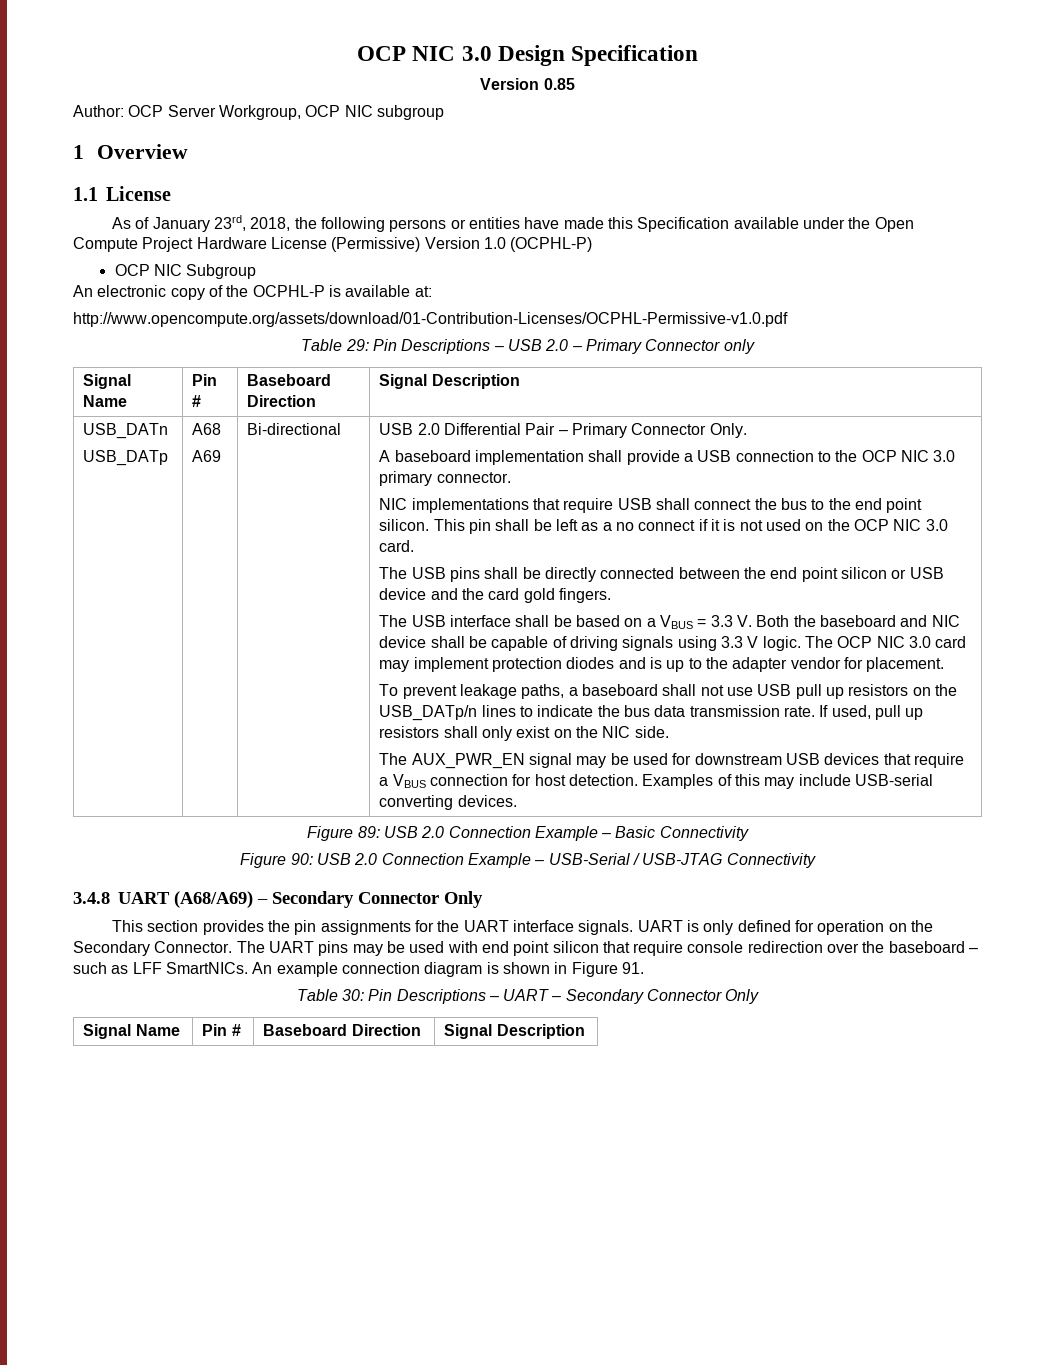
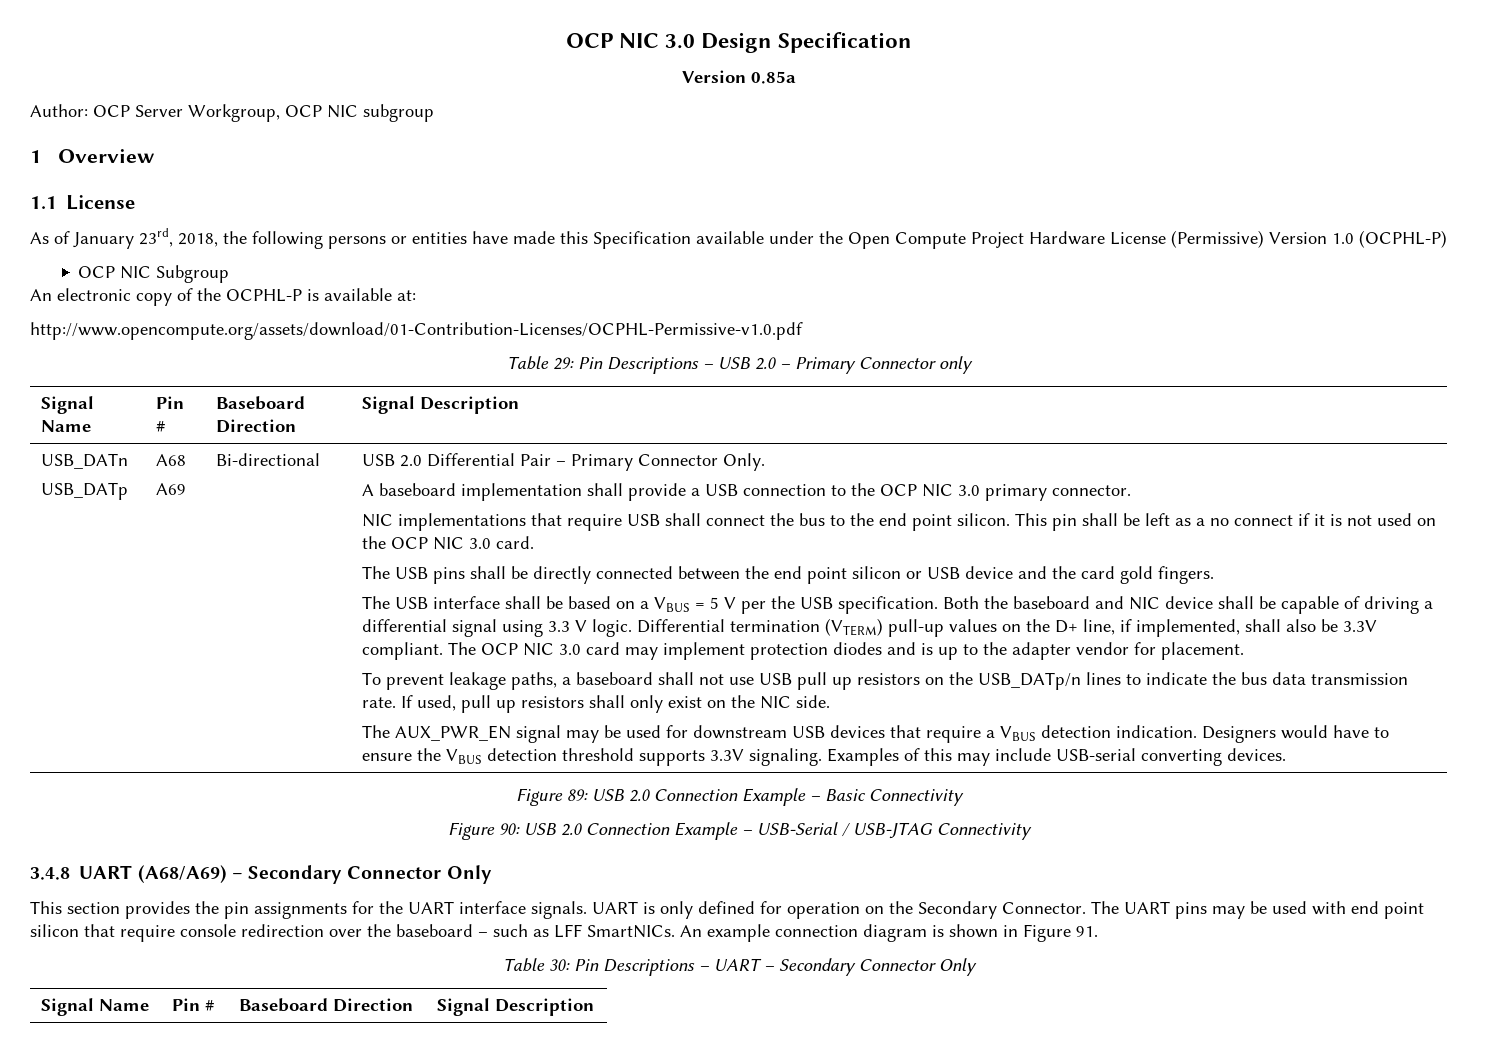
[543,78,575,90] 0.85 -> [751,71,796,84] 0.85a
[710,615,752,627] 3.3 V. -> [709,596,938,614] 5 V per the USB specification.
[622,636,674,651] signals -> [1423,601,1433,609] [361,619,497,637] a differential signal
(801, 643) none -> [636,618,1377,637] [361,642,443,660] Differential termination (VTERM) pull-up values on the D+ line, if implemented, shall also be 3.3V compliant.
[430,774,639,786] connection for host detection. -> [1040,725,1389,743] [361,748,822,766] detection indication. Designers would have to ensure the VBUS detection threshold supports 3.3V signaling.

